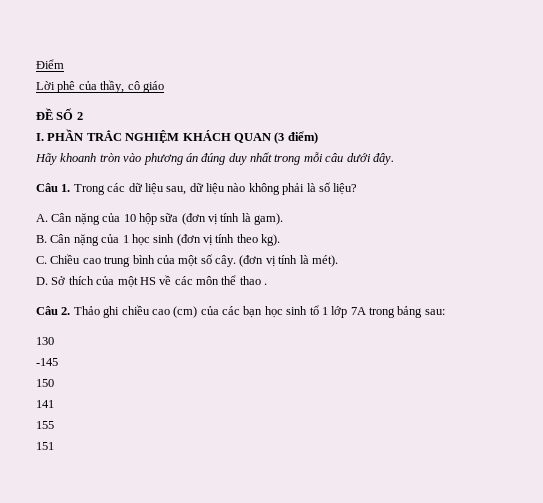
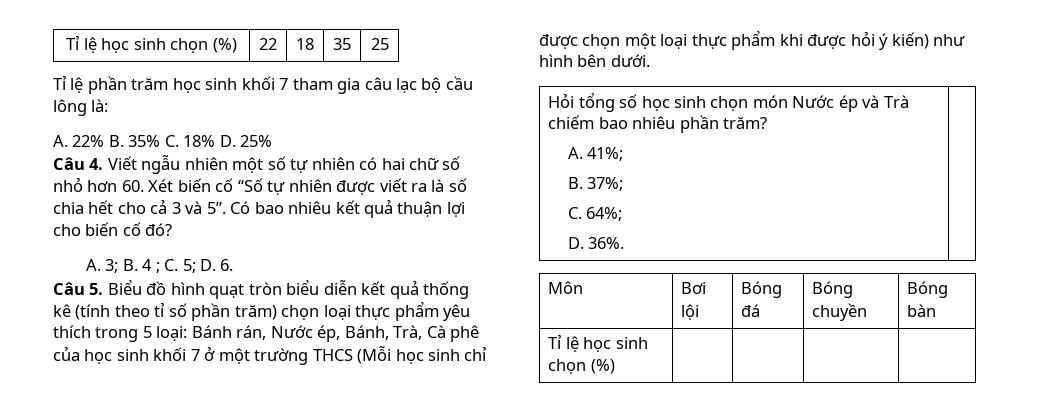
[36,59,64,69] [36,80,164,93] [36,108,83,120] [36,129,318,144] [35,152,394,165] [36,182,358,195] [36,213,284,225] [36,234,281,246] [36,254,338,267] [36,275,268,288] [36,305,445,318] [36,337,54,345] [36,358,58,366] [36,379,54,387] [36,400,54,408] [36,421,54,429] [36,442,54,450] Điểm // Lời phê của thầy, cô giáo // ĐỀ SỐ 2 // I. PHẦN TRẮC NGHIỆM KHÁCH QUAN (3 điểm) // Hãy khoanh tròn vào phương án đúng duy nhất trong mỗi câu dưới đây. // Câu 1. Trong các dữ liệu sau, dữ liệu nào không phải là số liệu? // A. Cân nặng của 10 hộp sữa (đơn vị tính là gam). // B. Cân nặng của 1 học sinh (đơn vị tính theo kg). // C. Chiều cao trung bình của một số cây. (đơn vị tính là mét). // D. Sở thích của một HS về các môn thể thao . // Câu 2. Thảo ghi chiều cao (cm) của các bạn học sinh tổ 1 lớp 7A trong bảng sau: // 130 // -145 // 150 // 141 // 155 // 151 -> [66,35,237,53] [259,38,277,50] [296,38,314,50] [333,38,351,50] [370,38,389,50] [53,75,473,94] [53,99,109,116] [53,135,273,147] [53,155,461,174] [53,177,467,195] [53,199,465,218] [53,222,173,236] [85,259,234,273] [53,279,470,299] [53,301,471,321] [53,325,480,342] [53,346,487,365] [539,30,966,50] [539,54,650,67] [548,92,909,112] [548,115,767,133] [567,147,624,161] [567,177,624,191] [567,207,623,221] [567,237,625,249] [548,281,584,294] [681,282,707,294] [681,304,700,320] [741,281,783,298] [741,304,761,317] [812,281,854,298] [812,303,868,321] [907,281,949,298] [907,304,937,317] [548,334,648,352] [548,359,615,374] Tỉ lệ học sinh chọn (%) | 22 | 18 | 35 | 25 // Tỉ lệ phần trăm học sinh khối 7 tham gia câu lạc bộ cầu lông là: // A. 22% B. 35% C. 18% D. 25% // Câu 4. Viết ngẫu nhiên một số tự nhiên có hai chữ số nhỏ hơn 60. Xét biến cố “Số tự nhiên được viết ra là số chia hết cho cả 3 và 5”. Có bao nhiêu kết quả thuận lợi cho biến cố đó? // A. 3; B. 4 ; C. 5; D. 6. // Câu 5. Biểu đồ hình quạt tròn biểu diễn kết quả thống kê (tính theo tỉ số phần trăm) chọn loại thực phẩm yêu thích trong 5 loại: Bánh rán, Nước ép, Bánh, Trà, Cà phê của học sinh khối 7 ở một trường THCS (Mỗi học sinh chỉ được chọn một loại thực phẩm khi được hỏi ý kiến) như hình bên dưới. // Hỏi tổng số học sinh chọn món Nước ép và Trà chiếm bao nhiêu phần trăm? // A. 41%; // B. 37%; // C. 64%; // D. 36%. | // Môn | Bơi lội | Bóng đá | Bóng chuyền | Bóng bàn // Tỉ lệ học sinh chọn (%) | | | |

